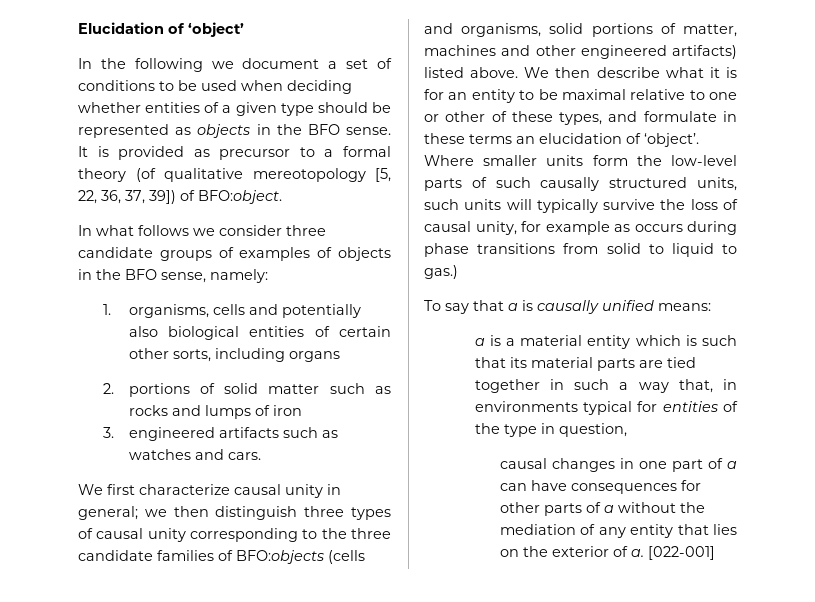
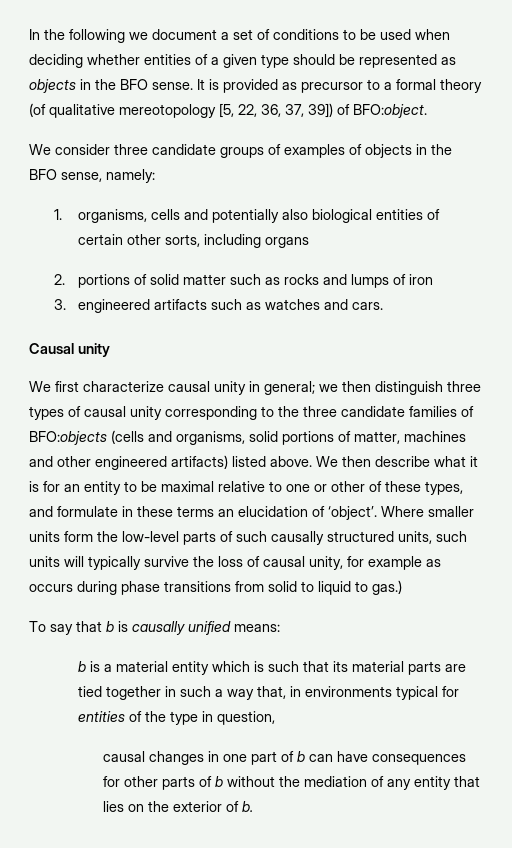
[78,22,244,37] Elucidation of ‘object’ // -> (29, 34) none
[78,225,215,236] In what follows we -> [29,144,51,155] We
(261, 456) none -> [29,343,110,357] // Causal unity
[508,303,518,311] a -> [106,621,114,632] b
[474,338,485,346] a -> [78,661,87,672] b
[727,461,737,469] a -> [296,751,305,762] b
[603,505,614,513] a -> [214,776,223,787] b
[630,546,715,560] a. [022-001] -> [241,801,253,812] b.

